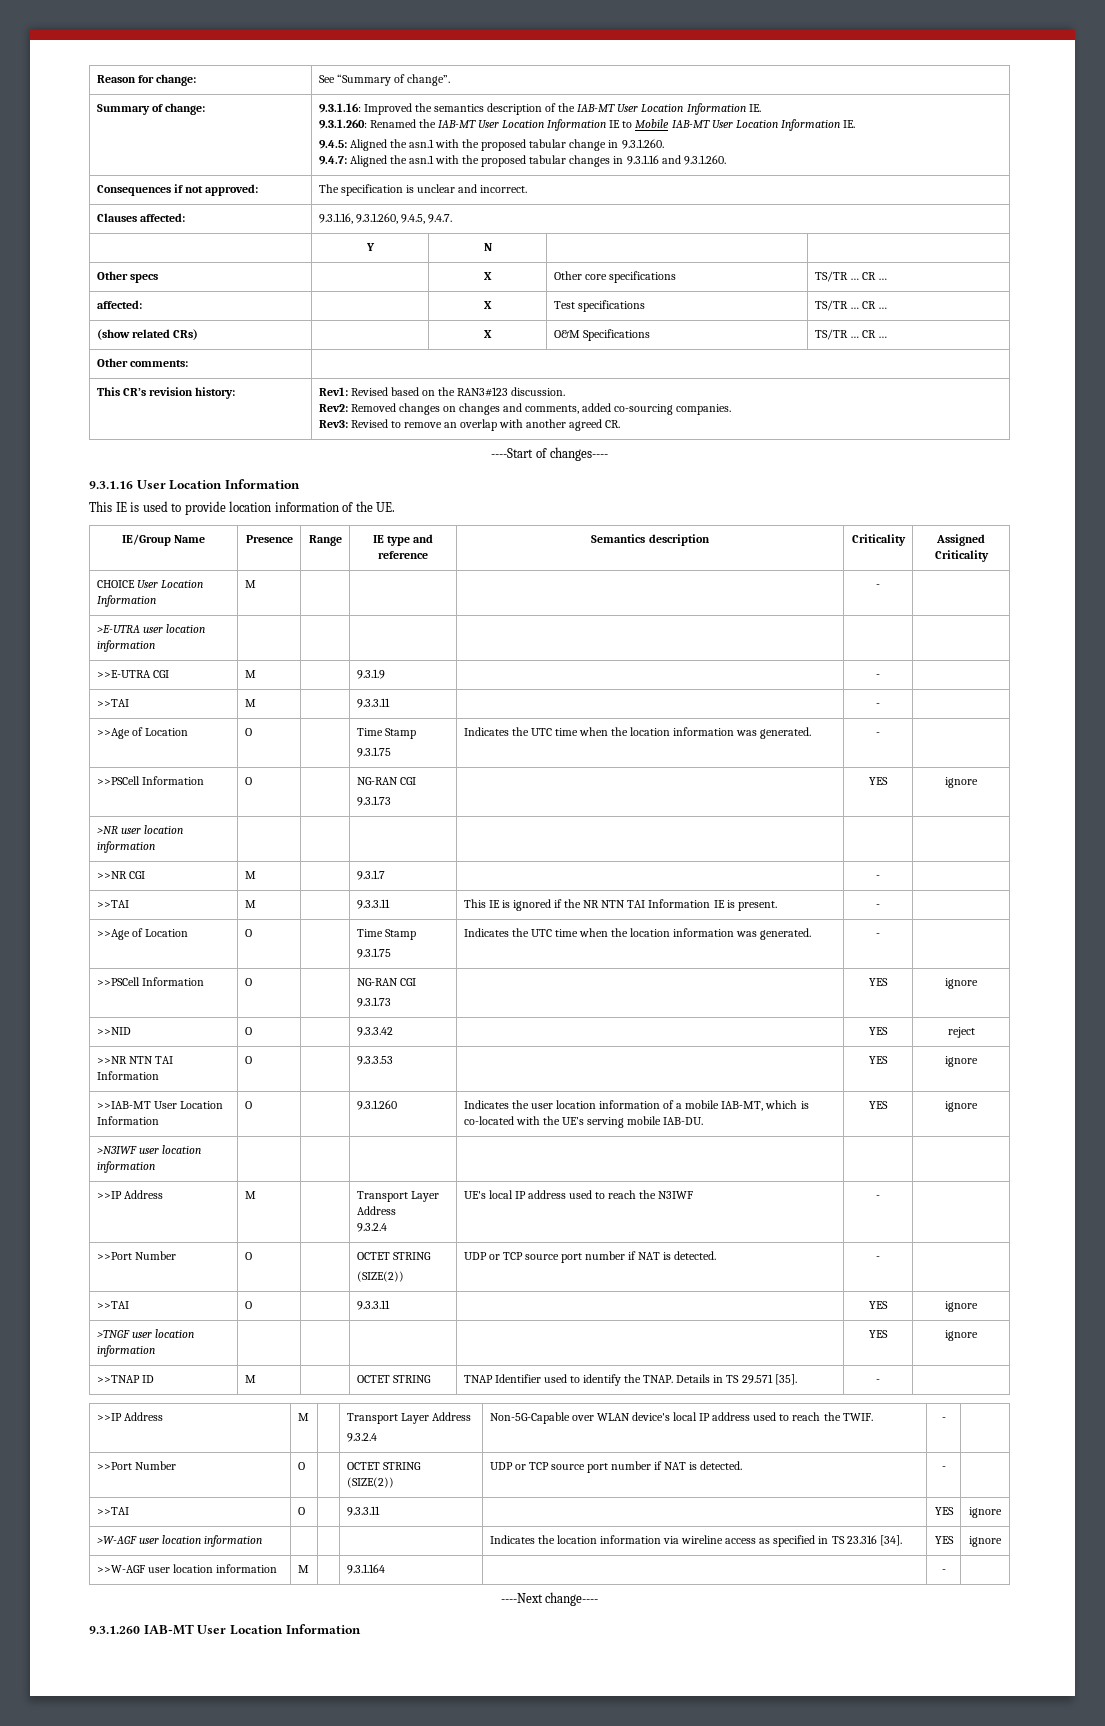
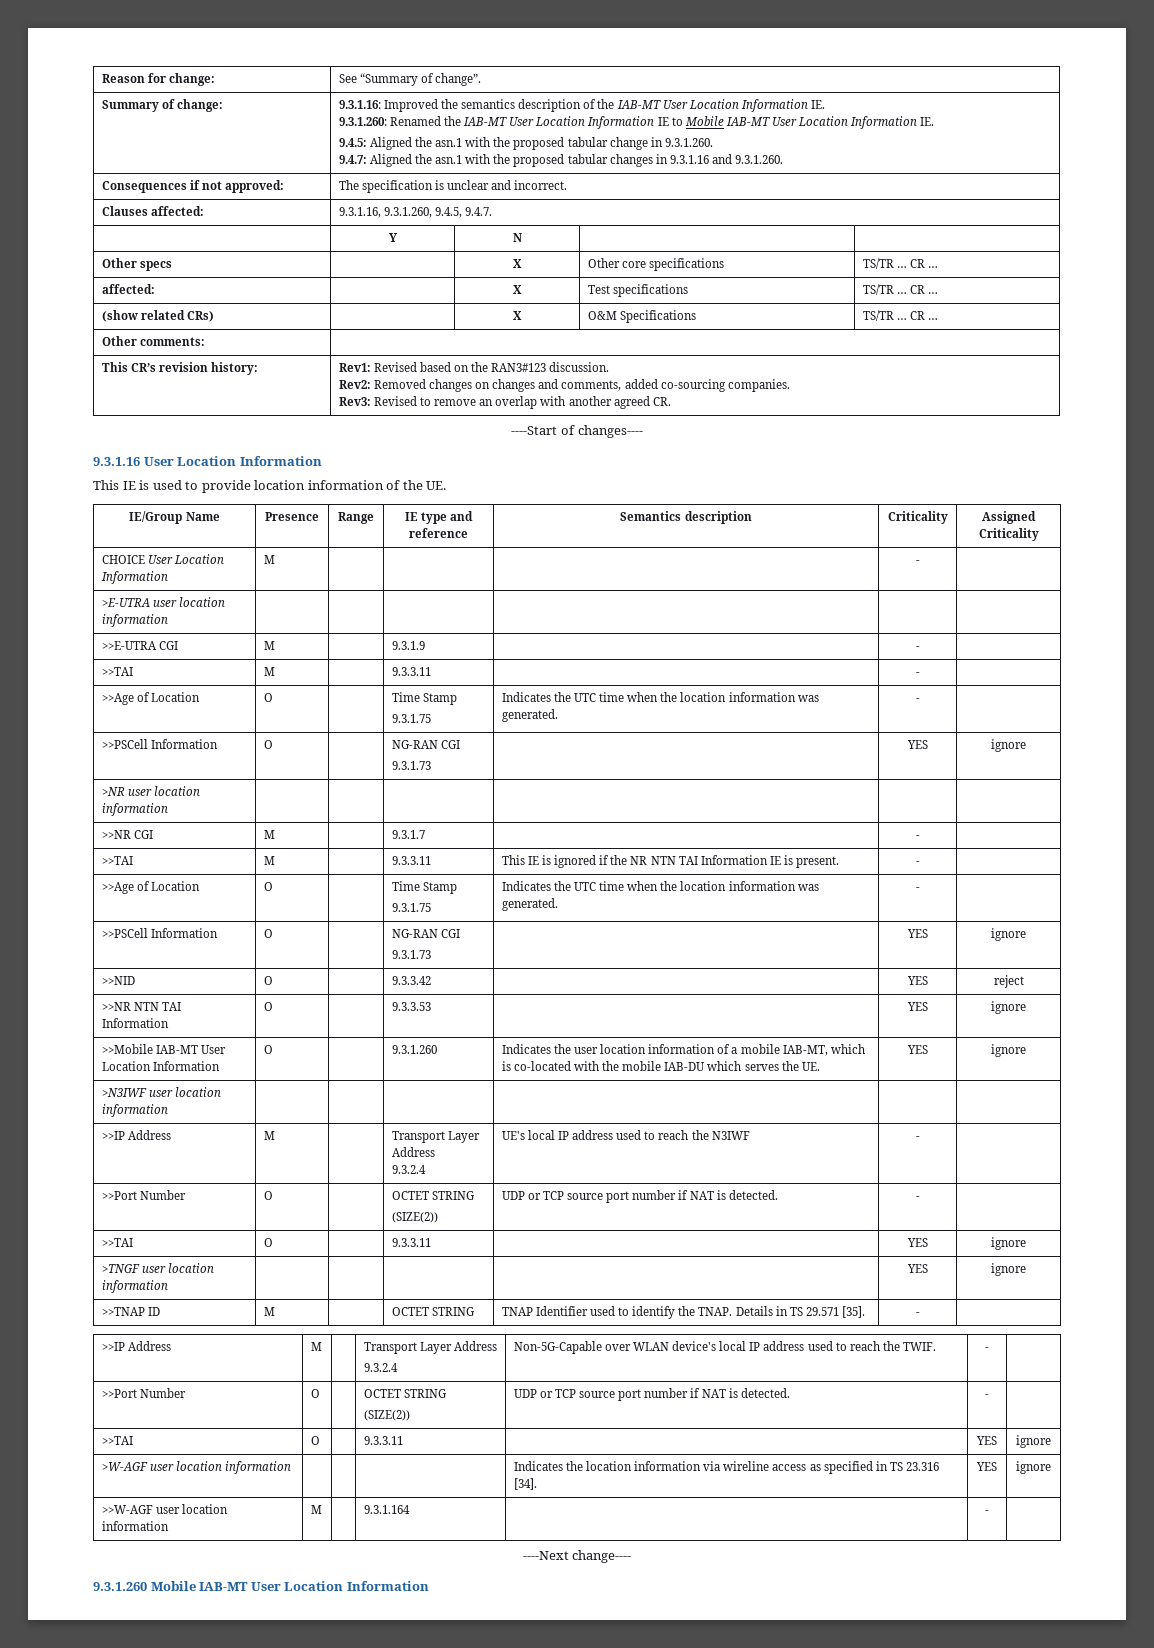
[96,1101,151,1109] >>IAB-MT -> [101,1044,198,1054] >>Mobile IAB-MT
[561,1116,704,1128] UE’s serving mobile IAB-DU. -> [622,1061,820,1071] mobile IAB-DU which serves the UE.
(140, 1630) none -> [150,1581,196,1591] Mobile

